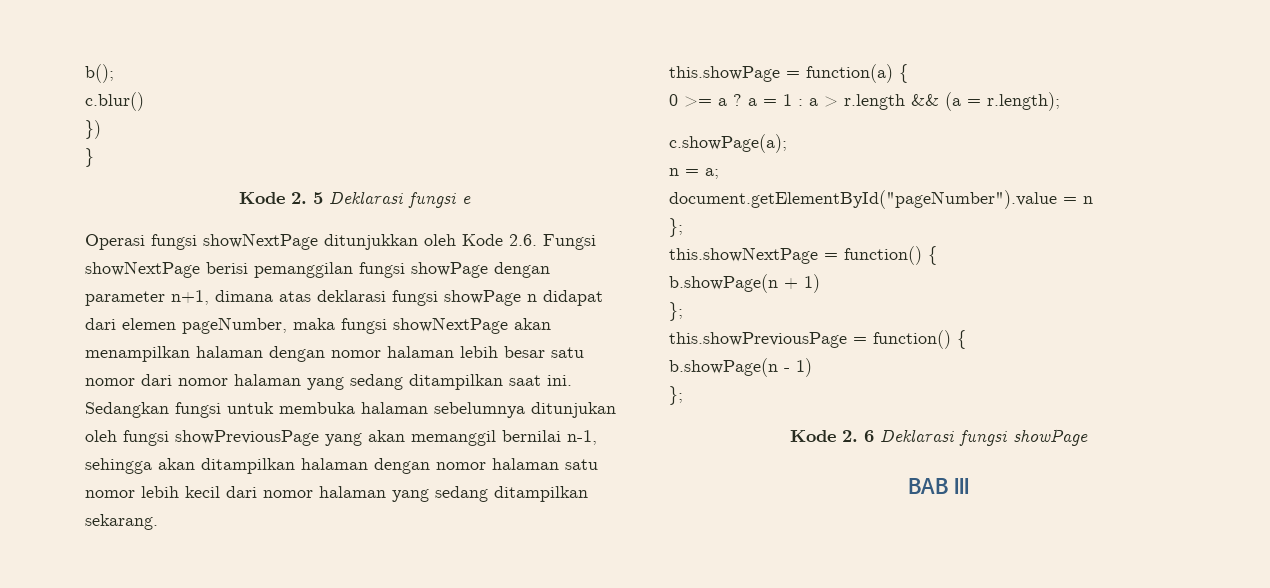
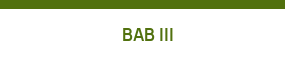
[85,64,114,83] [85,92,144,111] [85,120,101,139] [85,148,94,167] [239,191,471,208] [85,233,596,250] [85,261,550,278] [85,290,603,306] [85,317,551,334] [85,346,584,362] [85,374,572,390] [85,402,616,418] [85,430,597,446] [85,458,598,474] [85,486,588,502] [85,514,158,530] [669,64,908,83] [669,92,1060,111] [669,134,787,153] [669,168,719,179] [669,190,1093,209] [669,218,683,237] [669,246,937,265] [669,274,820,293] [669,302,683,321] [669,330,966,349] [669,358,812,377] [669,386,683,405] [790,429,1088,446] b(); // c.blur() // }) // } // Kode 2. 5 Deklarasi fungsi e // Operasi fungsi showNextPage ditunjukkan oleh Kode 2.6. Fungsi showNextPage berisi pemanggilan fungsi showPage dengan parameter n+1, dimana atas deklarasi fungsi showPage n didapat dari elemen pageNumber, maka fungsi showNextPage akan menampilkan halaman dengan nomor halaman lebih besar satu nomor dari nomor halaman yang sedang ditampilkan saat ini. Sedangkan fungsi untuk membuka halaman sebelumnya ditunjukan oleh fungsi showPreviousPage yang akan memanggil bernilai n-1, sehingga akan ditampilkan halaman dengan nomor halaman satu nomor lebih kecil dari nomor halaman yang sedang ditampilkan sekarang. // this.showPage = function(a) { // 0 >= a ? a = 1 : a > r.length && (a = r.length); // c.showPage(a); // n = a; // document.getElementById("pageNumber").value = n // }; // this.showNextPage = function() { // b.showPage(n + 1) // }; // this.showPreviousPage = function() { // b.showPage(n - 1) // }; // Kode 2. 6 Deklarasi fungsi showPage // -> (121, 34) none

